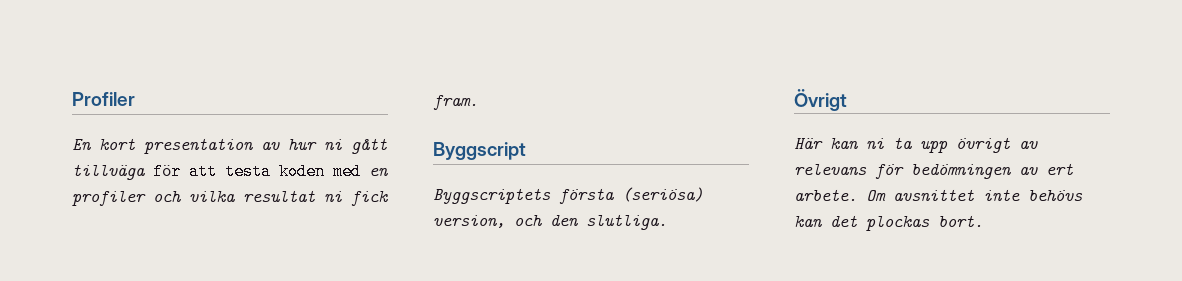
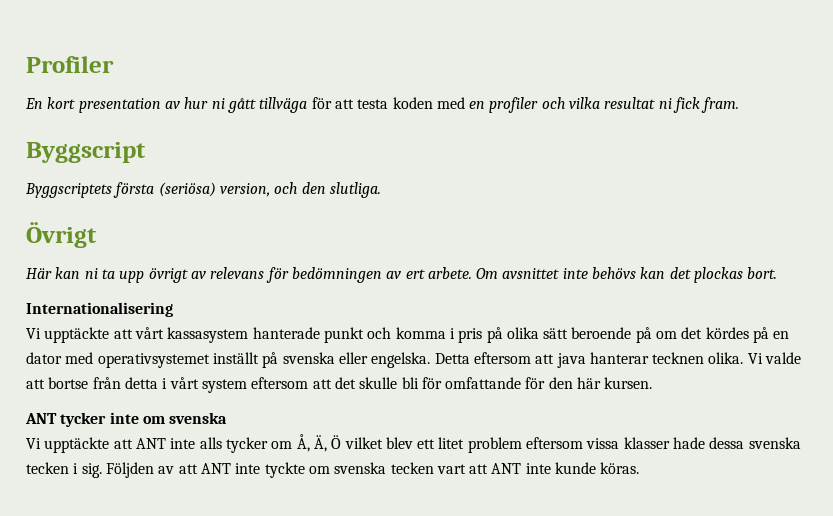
(983, 221) none -> [26,302,173,317] [26,327,790,343] [26,352,802,368] [26,377,653,393] [25,412,228,427] [26,434,801,453] [26,462,640,478] // Internationalisering // Vi upptäckte att vårt kassasystem hanterade punkt och komma i pris på olika sätt beroende på om det kördes på en dator med operativsystemet inställt på svenska eller engelska. Detta eftersom att java hanterar tecknen olika. Vi valde att bortse från detta i vårt system eftersom att det skulle bli för omfattande för den här kursen. // ANT tycker inte om svenska // Vi upptäckte att ANT inte alls tycker om Å, Ä, Ö vilket blev ett litet problem eftersom vissa klasser hade dessa svenska tecken i sig. Följden av att ANT inte tyckte om svenska tecken vart att ANT inte kunde köras.

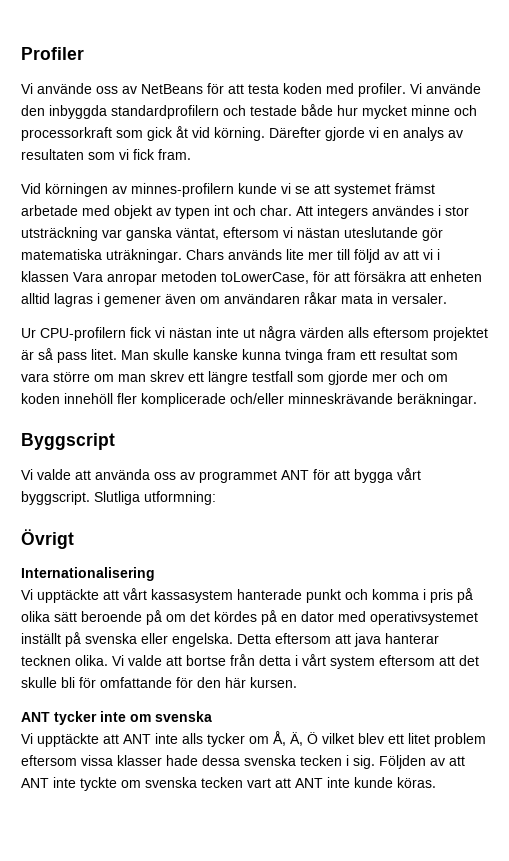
[25,97,308,113] En kort presentation av hur ni gått tillväga -> [21,83,203,94] Vi använde oss av NetBeans
[469,97,740,113] [26,142,146,163] [25,182,381,198] [26,222,97,248] [26,267,778,283] en profiler och vilka resultat ni fick fram. // Byggscript // Byggscriptets första (seriösa) version, och den slutliga. // Övrigt // Här kan ni ta upp övrigt av relevans för bedömningen av ert arbete. Om avsnittet inte behövs kan det plockas bort. -> [358,83,481,97] [21,104,477,119] [21,126,463,141] [21,149,191,160] [21,183,435,197] [21,205,469,219] [21,227,443,241] [21,249,440,263] [21,271,482,285] [21,292,447,307] [21,326,488,341] [21,348,458,363] [21,371,448,385] [21,393,477,407] [21,433,115,450] [21,468,421,483] [21,491,216,505] [21,529,74,549] profiler. Vi använde den inbyggda standardprofilern och testade både hur mycket minne och processorkraft som gick åt vid körning. Därefter gjorde vi en analys av resultaten som vi fick fram. // Vid körningen av minnes-profilern kunde vi se att systemet främst arbetade med objekt av typen int och char. Att integers användes i stor utsträckning var ganska väntat, eftersom vi nästan uteslutande gör matematiska uträkningar. Chars används lite mer till följd av att vi i klassen Vara anropar metoden toLowerCase, för att försäkra att enheten alltid lagras i gemener även om användaren råkar mata in versaler. // Ur CPU-profilern fick vi nästan inte ut några värden alls eftersom projektet är så pass litet. Man skulle kanske kunna tvinga fram ett resultat som vara större om man skrev ett längre testfall som gjorde mer och om koden innehöll fler komplicerade och/eller minneskrävande beräkningar. // Byggscript // Vi valde att använda oss av programmet ANT för att bygga vårt byggscript. Slutliga utformning: // Övrigt

